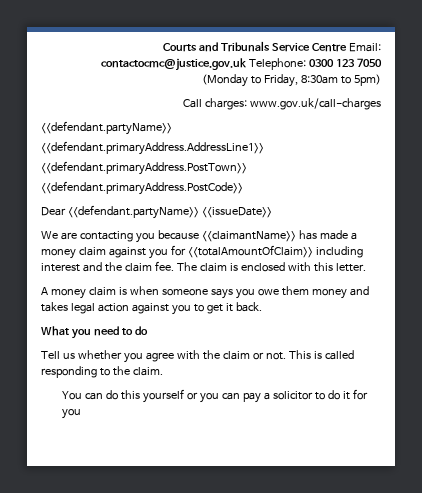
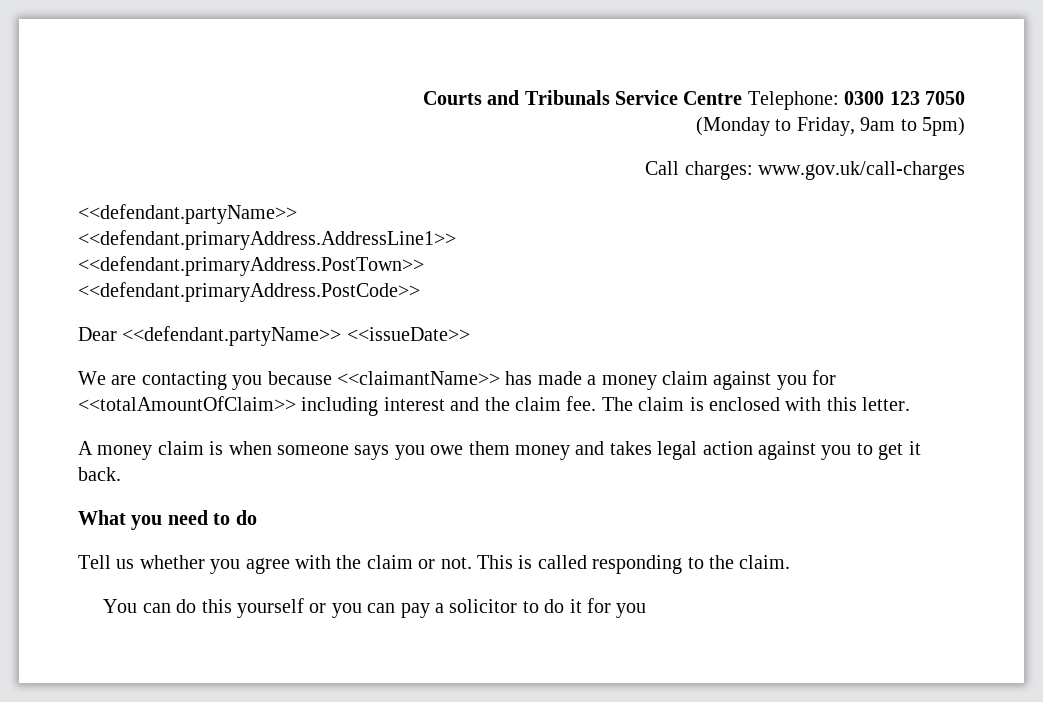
[349,43,382,52] [101,58,248,71] Email: contactocmc@justice.gov.uk -> (743, 98) none
[301,75,339,84] 8:30am -> [860,117,896,131] 9am

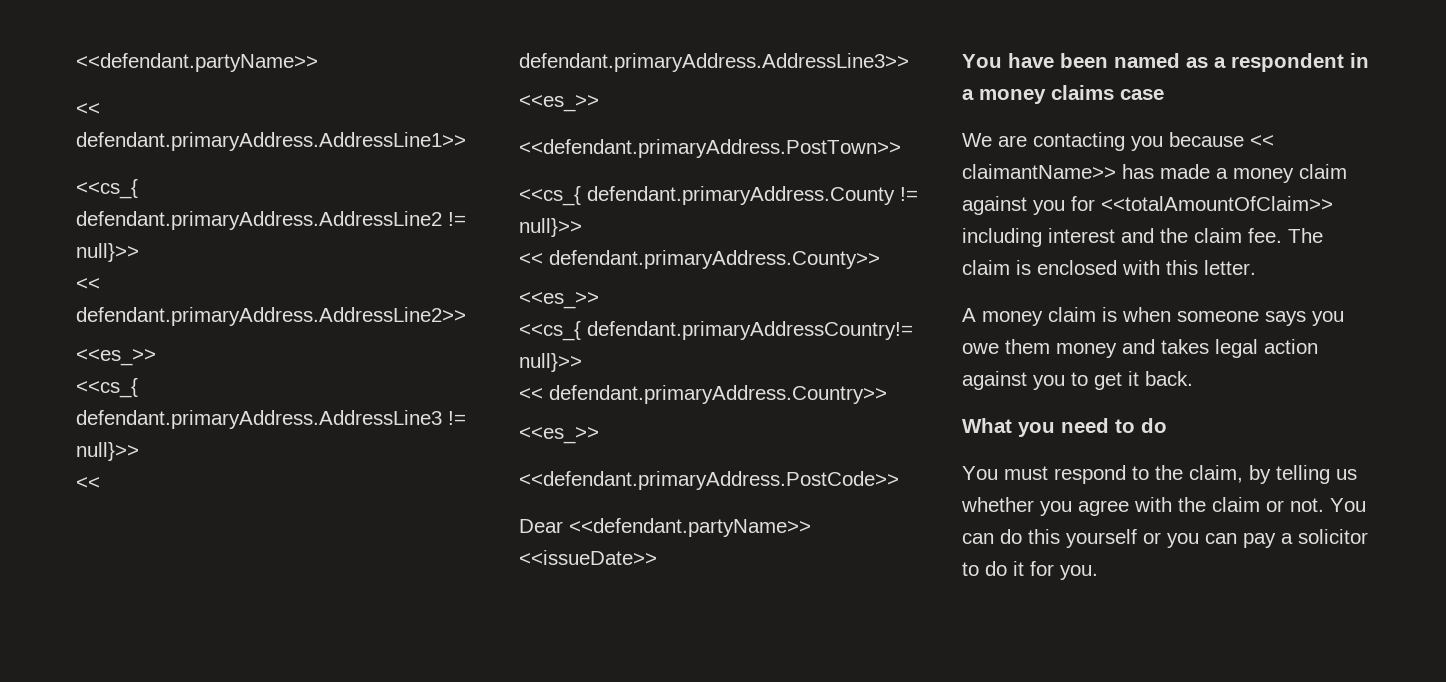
[422,90,965,110] [696,117,965,136] [645,161,965,180] [78,204,297,224] [78,230,456,250] [78,256,424,276] [78,282,420,302] [78,326,470,346] Courts and Tribunals Service Centre Telephone: 0300 123 7050 // (Monday to Friday, 9am to 5pm) // Call charges: www.gov.uk/call-charges // <<defendant.partyName>> // <<defendant.primaryAddress.AddressLine1>> // <<defendant.primaryAddress.PostTown>> // <<defendant.primaryAddress.PostCode>> // Dear <<defendant.partyName>> <<issueDate>> -> [76,53,318,72] [76,103,100,115] [76,132,466,151] [76,179,138,199] [76,211,466,230] [76,243,139,262] [76,278,100,290] [76,307,466,326] [76,349,156,366] [76,378,138,398] [76,410,466,429] [76,442,139,461] [76,477,100,489] [519,53,909,72] [519,95,599,112] [519,139,901,158] [519,186,918,206] [519,218,582,237] [519,250,880,269] [519,292,599,309] [519,321,913,341] [519,353,582,372] [519,385,887,404] [519,427,599,444] [519,471,899,490] [519,518,811,537] [519,550,657,565] [962,53,1369,72] [962,85,1164,104] <<defendant.partyName>> // << defendant.primaryAddress.AddressLine1>> // <<cs_{ defendant.primaryAddress.AddressLine2 != null}>> // << defendant.primaryAddress.AddressLine2>> // <<es_>> // <<cs_{ defendant.primaryAddress.AddressLine3 != null}>> // << defendant.primaryAddress.AddressLine3>> // <<es_>> // <<defendant.primaryAddress.PostTown>> // <<cs_{ defendant.primaryAddress.County != null}>> // << defendant.primaryAddress.County>> // <<es_>> // <<cs_{ defendant.primaryAddressCountry!= null}>> // << defendant.primaryAddress.Country>> // <<es_>> // <<defendant.primaryAddress.PostCode>> // Dear <<defendant.partyName>> <<issueDate>> // You have been named as a respondent in a money claims case
[337,371,500,385] <<claimantName>> -> [1250,135,1274,147] [962,164,1116,179] << claimantName>>
[78,555,111,569] Tell -> [962,465,1330,484] You must respond to the claim, by telling
[476,555,791,574] This is called responding to the claim. // -> (1324, 505) none
[616,603,647,618] you -> [1060,565,1098,580] you.

